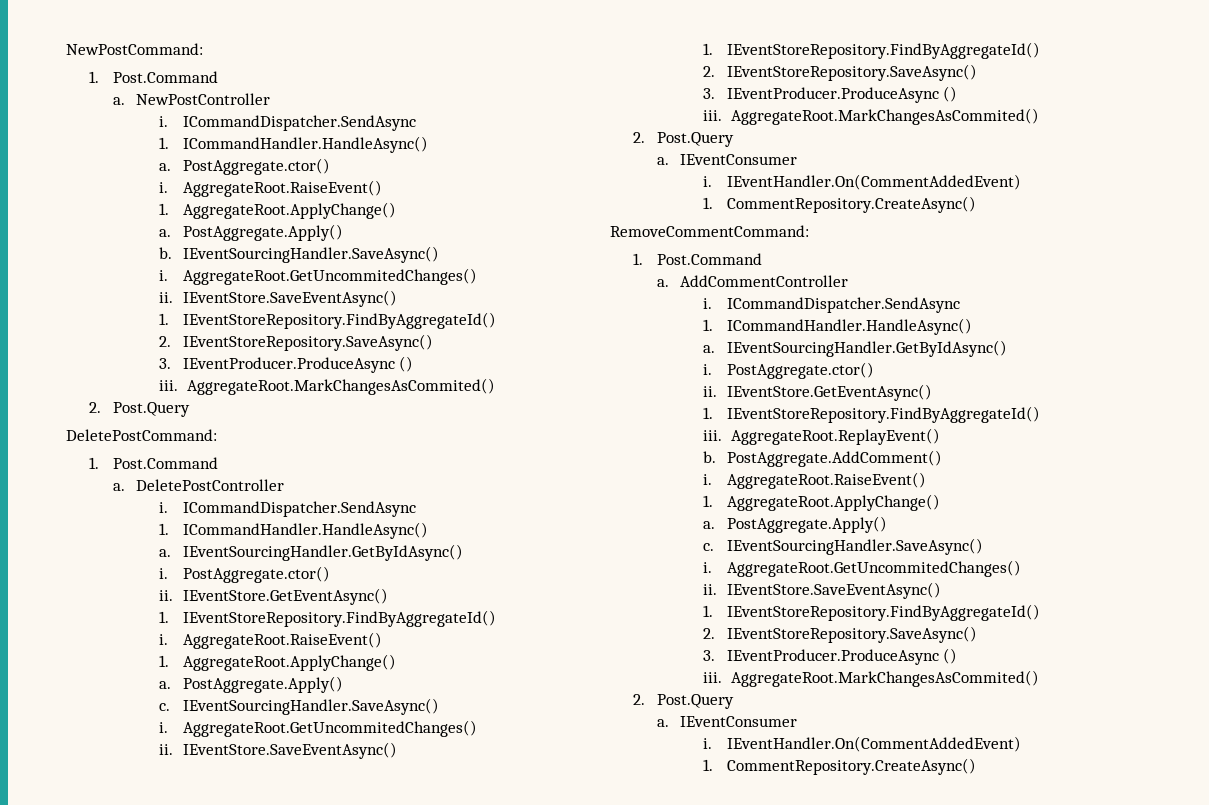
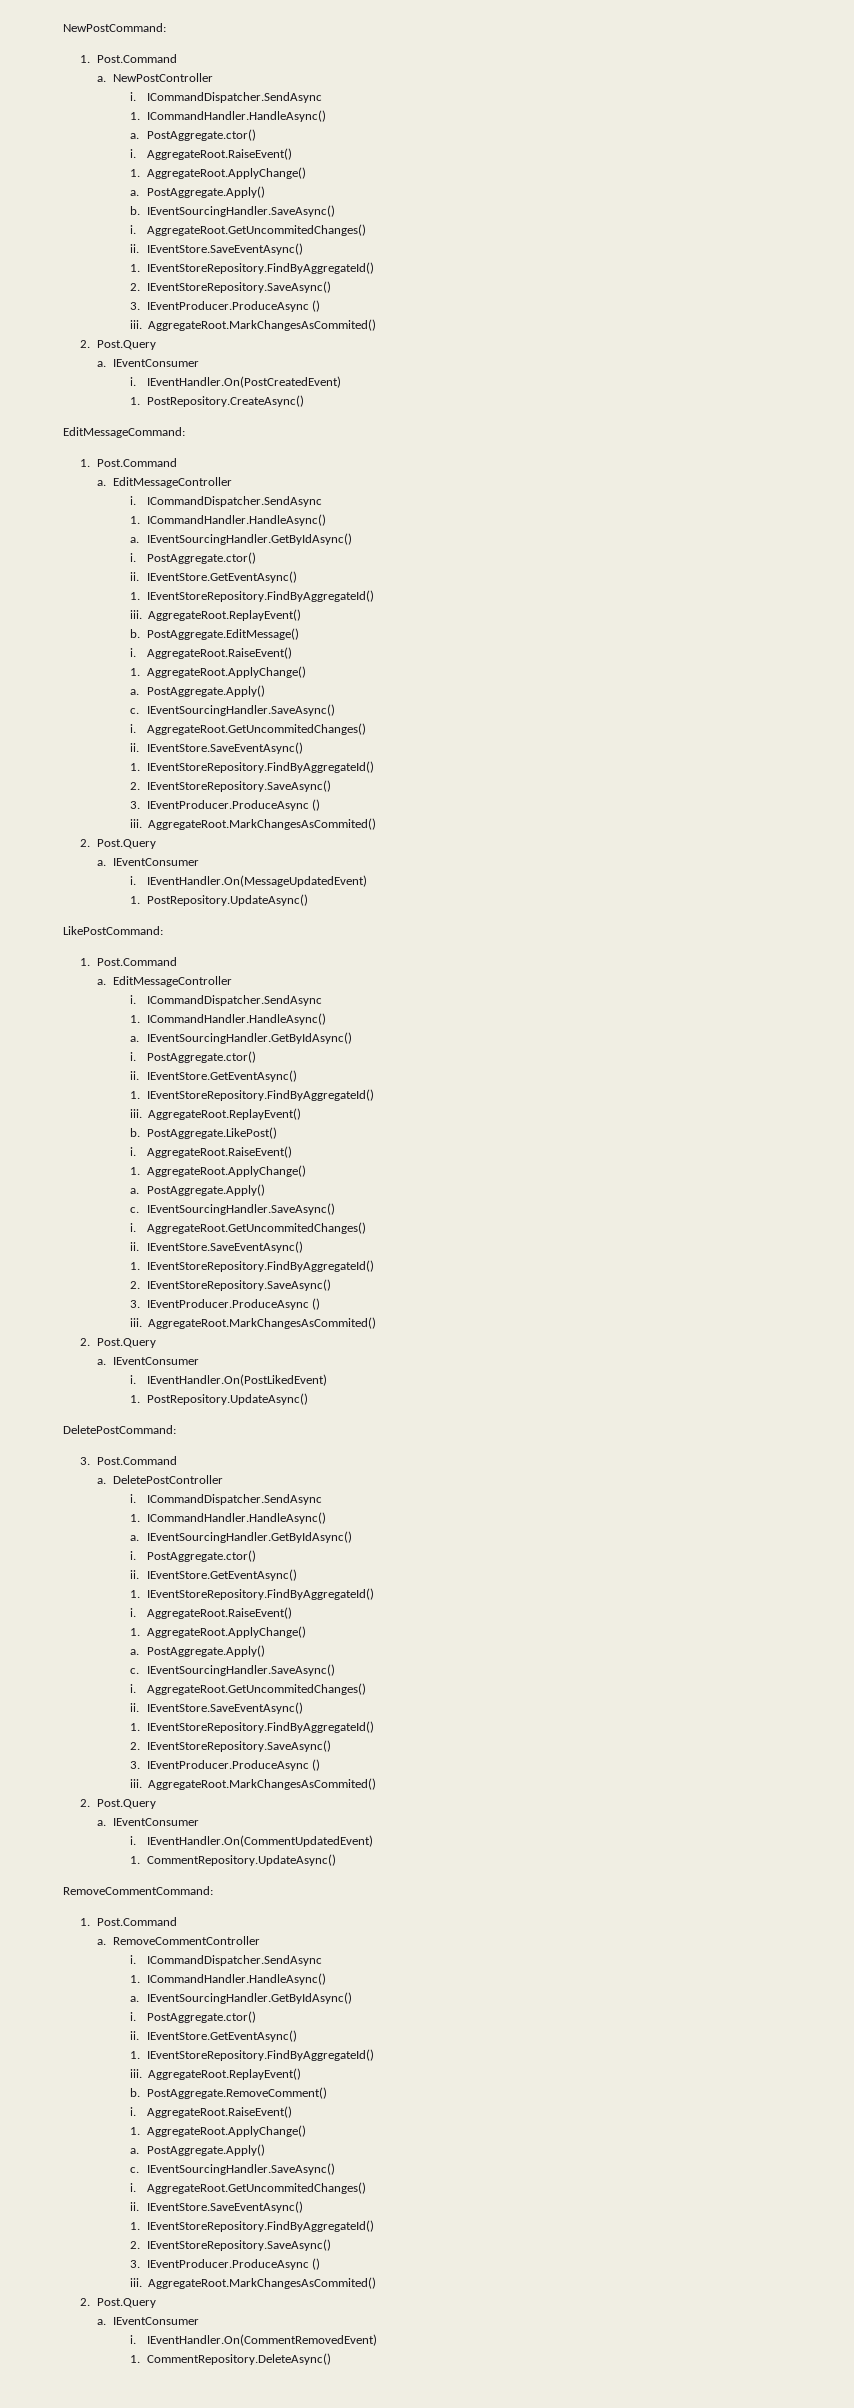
(190, 409) none -> [96,359,200,367] [130,376,342,388] [130,395,305,407] [63,427,185,438] [79,458,177,467] [96,477,233,488] [130,496,323,507] [130,514,327,526] [130,533,353,545] [130,552,257,564] [130,571,298,583] [130,590,375,602] [130,609,302,621] [130,628,300,640] [130,647,293,659] [130,666,307,678] [130,685,266,697] [130,704,336,716] [130,723,367,735] [130,742,304,754] [130,761,375,773] [130,780,332,792] [130,799,321,811] [130,818,377,830] [79,839,156,849] [96,858,200,866] [130,875,368,887] [130,894,309,906] [63,926,163,935] [79,957,177,966] [96,976,233,987] [130,995,323,1006] [130,1013,327,1025] [130,1032,353,1044] [130,1051,257,1063] [130,1070,298,1082] [130,1089,375,1101] [130,1108,302,1120] [130,1127,278,1139] [130,1146,293,1158] [130,1165,307,1177] [130,1184,266,1196] [130,1203,336,1215] [130,1222,367,1234] [130,1241,304,1253] [130,1260,375,1272] [130,1279,332,1291] [130,1298,321,1310] [130,1317,377,1329] [79,1338,156,1348] [96,1357,200,1365] [130,1374,328,1386] [130,1393,309,1405] // a. IEventConsumer // i. IEventHandler.On(PostCreatedEvent) // 1. PostRepository.CreateAsync() // EditMessageCommand: // 1. Post.Command // a. EditMessageController // i. ICommandDispatcher.SendAsync // 1. ICommandHandler.HandleAsync() // a. IEventSourcingHandler.GetByIdAsync() // i. PostAggregate.ctor() // ii. IEventStore.GetEventAsync() // 1. IEventStoreRepository.FindByAggregateId() // iii. AggregateRoot.ReplayEvent() // b. PostAggregate.EditMessage() // i. AggregateRoot.RaiseEvent() // 1. AggregateRoot.ApplyChange() // a. PostAggregate.Apply() // c. IEventSourcingHandler.SaveAsync() // i. AggregateRoot.GetUncommitedChanges() // ii. IEventStore.SaveEventAsync() // 1. IEventStoreRepository.FindByAggregateId() // 2. IEventStoreRepository.SaveAsync() // 3. IEventProducer.ProduceAsync () // iii. AggregateRoot.MarkChangesAsCommited() // 2. Post.Query // a. IEventConsumer // i. IEventHandler.On(MessageUpdatedEvent) // 1. PostRepository.UpdateAsync() // LikePostCommand: // 1. Post.Command // a. EditMessageController // i. ICommandDispatcher.SendAsync // 1. ICommandHandler.HandleAsync() // a. IEventSourcingHandler.GetByIdAsync() // i. PostAggregate.ctor() // ii. IEventStore.GetEventAsync() // 1. IEventStoreRepository.FindByAggregateId() // iii. AggregateRoot.ReplayEvent() // b. PostAggregate.LikePost() // i. AggregateRoot.RaiseEvent() // 1. AggregateRoot.ApplyChange() // a. PostAggregate.Apply() // c. IEventSourcingHandler.SaveAsync() // i. AggregateRoot.GetUncommitedChanges() // ii. IEventStore.SaveEventAsync() // 1. IEventStoreRepository.FindByAggregateId() // 2. IEventStoreRepository.SaveAsync() // 3. IEventProducer.ProduceAsync () // iii. AggregateRoot.MarkChangesAsCommited() // 2. Post.Query // a. IEventConsumer // i. IEventHandler.On(PostLikedEvent) // 1. PostRepository.UpdateAsync()
[89,457,100,469] 1. -> [79,1457,90,1465] 3.
[726,174,1021,190] [703,196,976,213] IEventHandler.On(CommentAddedEvent) // 1. CommentRepository.CreateAsync() -> [147,1835,374,1847] [130,1854,337,1866] IEventHandler.On(CommentUpdatedEvent) // 1. CommentRepository.UpdateAsync()
[679,275,848,287] AddCommentController -> [113,1936,261,1945] RemoveCommentController
[726,450,942,467] PostAggregate.AddComment() -> [147,2087,328,2099] PostAggregate.RemoveComment()
[726,736,1021,752] [703,758,976,775] IEventHandler.On(CommentAddedEvent) // 1. CommentRepository.CreateAsync() -> [147,2334,378,2346] [130,2353,332,2365] IEventHandler.On(CommentRemovedEvent) // 1. CommentRepository.DeleteAsync()

